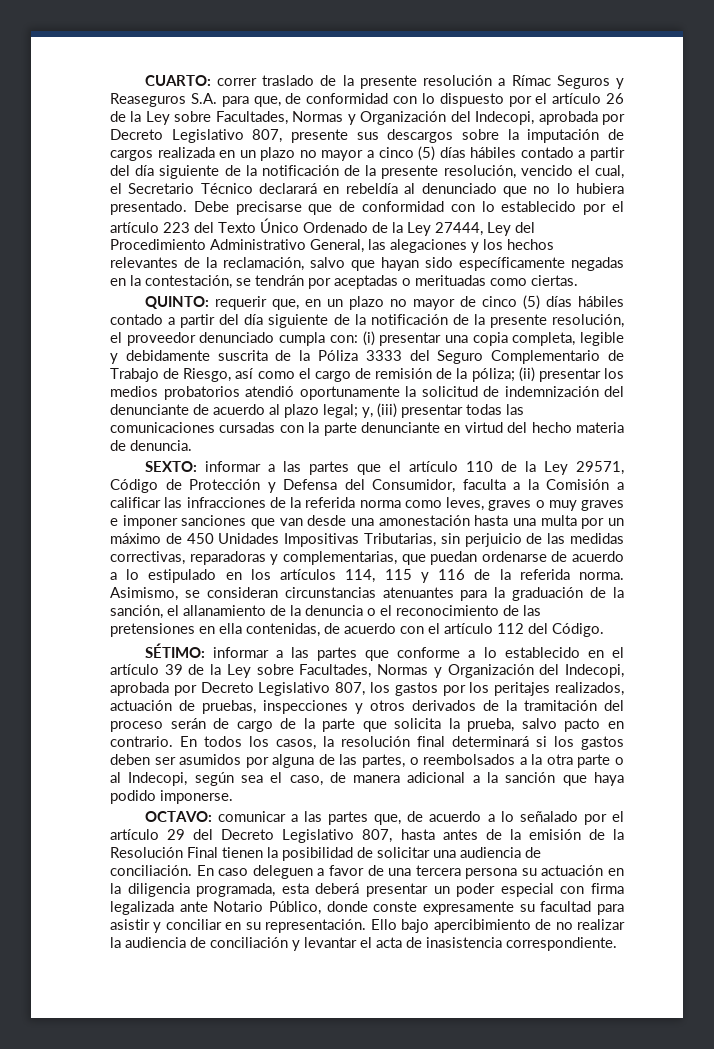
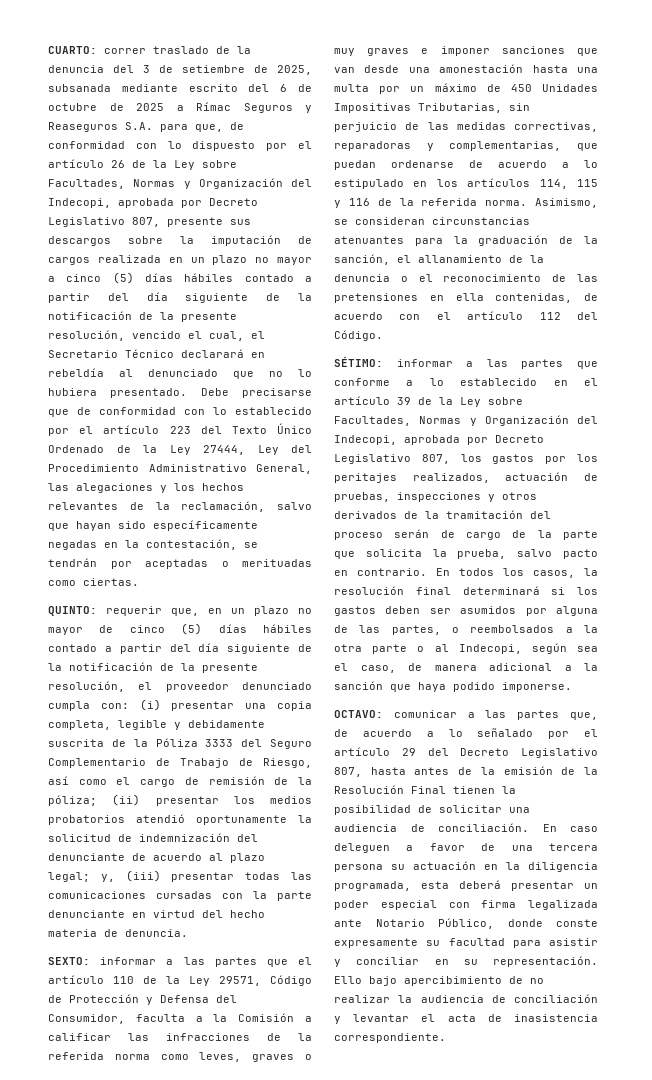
[359,75,493,89] presente resolución -> [48,65,312,75] [48,84,313,92] [48,103,164,111] denuncia del 3 de setiembre de 2025, subsanada mediante escrito del 6 de octubre de 2025

